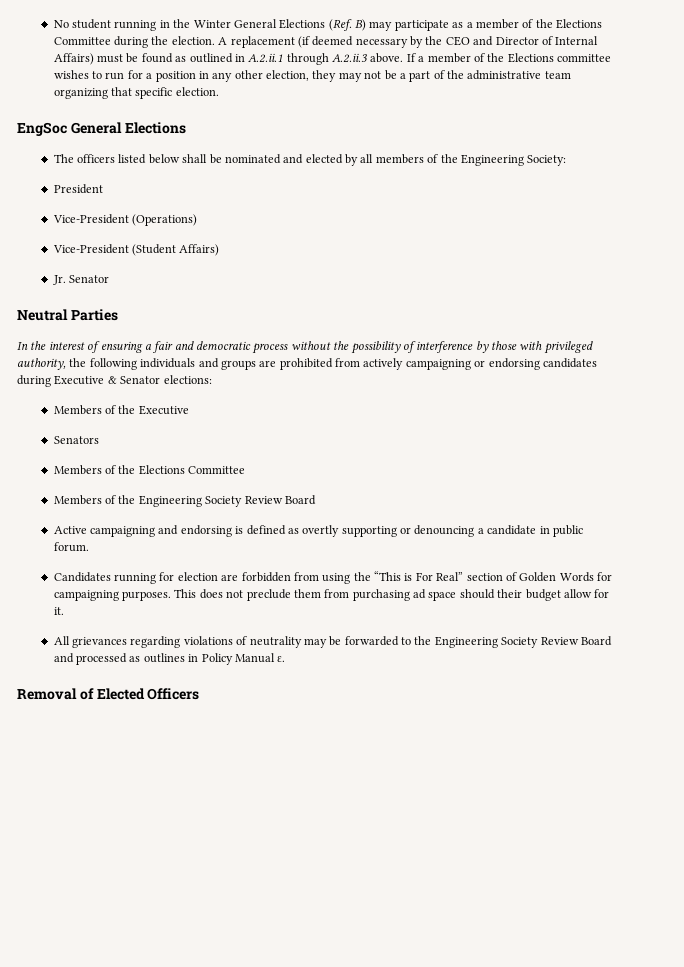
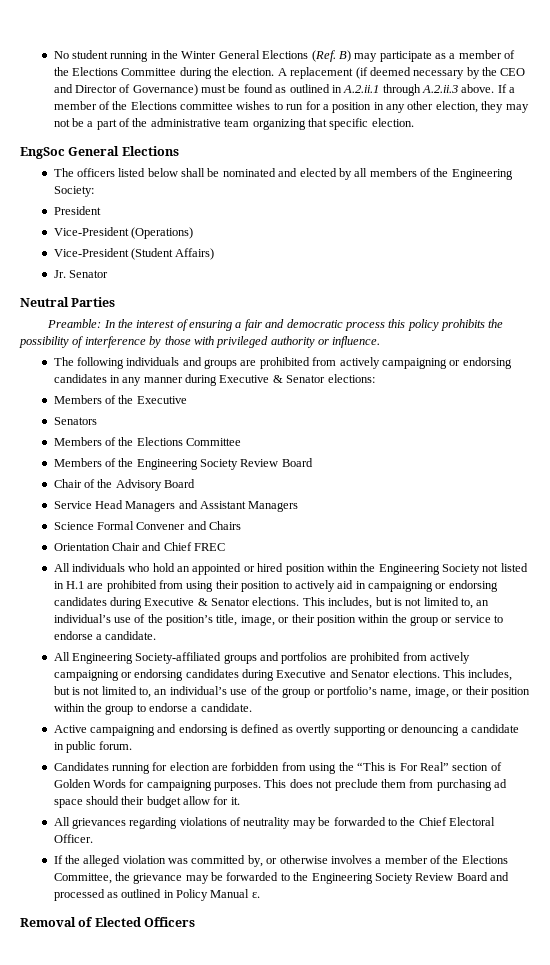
[555,36,599,45] [53,53,94,65] Internal Affairs) -> [132,84,198,96] Governance)
(118, 315) none -> [47,319,102,328] Preamble:
[290,341,331,350] without -> [388,319,486,331] this policy prohibits
[17,358,87,370] authority, the -> [270,336,381,348] [53,357,74,366] authority or influence. // The
(597, 363) none -> [109,375,183,386] in any manner
(316, 500) none -> [53,479,196,491] [53,500,299,512] [53,521,242,530] [53,542,226,551] [53,563,528,575] [53,580,498,592] [53,597,490,609] [53,614,504,626] [53,631,157,640] [53,652,470,664] [53,669,513,681] [53,686,530,698] [53,703,252,715] // Chair of the Advisory Board // Service Head Managers and Assistant Managers // Science Formal Convener and Chairs // Orientation Chair and Chief FREC // All individuals who hold an appointed or hired position within the Engineering Society not listed in H.1 are prohibited from using their position to actively aid in campaigning or endorsing candidates during Executive & Senator elections. This includes, but is not limited to, an individual’s use of the position’s title, image, or their position within the group or service to endorse a candidate. // All Engineering Society-affiliated groups and portfolios are prohibited from actively campaigning or endorsing candidates during Executive and Senator elections. This includes, but is not limited to, an individual’s use of the group or portfolio’s name, image, or their position within the group to endorse a candidate.
(432, 640) none -> [418,817,496,826] [53,834,93,843] [53,855,508,867] [53,872,309,884] Chief Electoral Officer. // If the alleged violation was committed by, or otherwise involves a member of the Elections Committee, the grievance may be forwarded to the
[143,653,185,663] outlines -> [121,889,162,898] outlined

